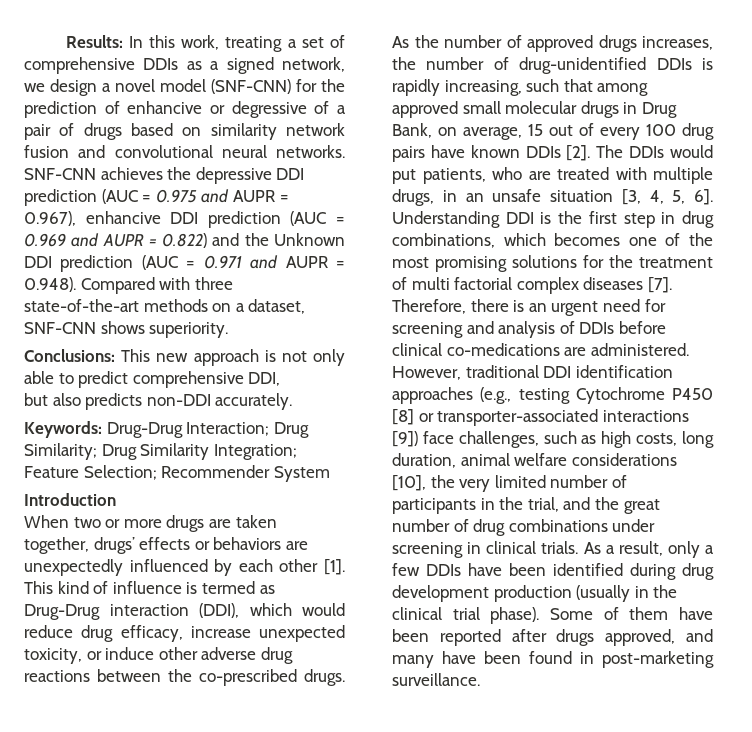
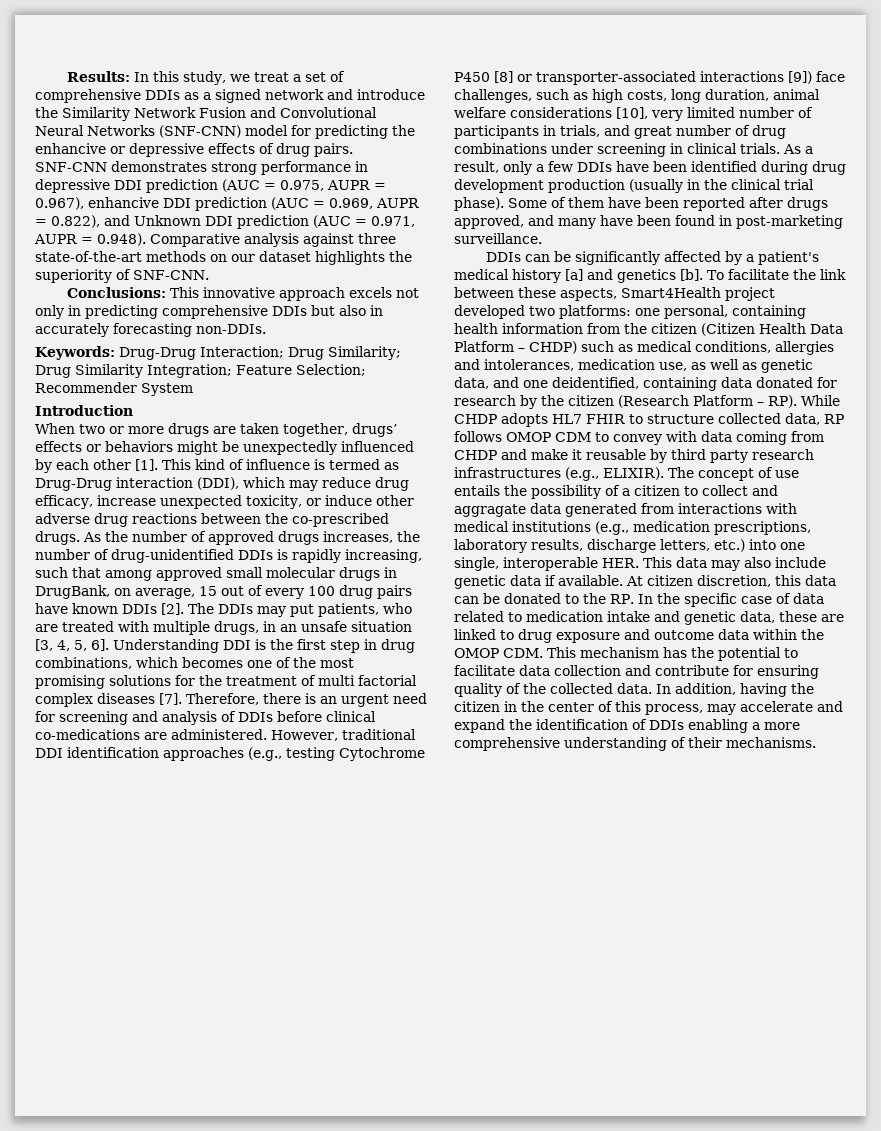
[181,35,283,52] work, treating -> [183,71,290,85] study, we treat
[282,57,345,72] [24,79,345,96] [24,101,346,118] [24,123,345,140] [24,145,345,158] [24,167,192,180] network, we design a novel model (SNF-CNN) for the prediction of enhancive or degressive of a pair of drugs based on similarity network fusion and convolutional neural networks. SNF-CNN achieves the -> [265,89,425,100] [35,107,377,121] [35,125,415,139] [35,143,353,157] [35,161,368,175] network and introduce the Similarity Network Fusion and Convolutional Neural Networks (SNF-CNN) model for predicting the enhancive or depressive effects of drug pairs. SNF-CNN demonstrates strong performance in
[155,189,230,203] 0.975 and -> [280,180,324,191] 0.975,
[24,233,269,248] 0.969 and AUPR = 0.822) and the -> [329,198,419,209] [35,215,130,228] 0.969, AUPR = 0.822), and
[203,255,279,269] 0.971 and -> [371,216,415,227] 0.971,
[80,277,191,294] Compared with -> [150,233,354,247] Comparative analysis against
[235,299,306,314] [24,321,229,338] [24,349,345,366] [24,371,281,388] [24,393,293,410] a dataset, SNF-CNN shows superiority. // Conclusions: This new approach is not only able to predict comprehensive DDI, // but also predicts non-DDI accurately. -> [231,251,412,265] [35,269,209,283] [67,287,420,301] [35,305,383,319] [35,323,266,337] our dataset highlights the superiority of SNF-CNN. // Conclusions: This innovative approach excels not only in predicting comprehensive DDIs but also in accurately forecasting non-DDIs.
[285,541,308,550] are -> [177,441,239,455] might be
[302,603,345,616] would -> [289,480,318,491] may
[641,102,677,118] [392,123,432,138] Drug Bank, -> [35,585,110,599] DrugBank,
[670,145,713,158] would -> [257,606,286,617] may
[430,475,455,488] the -> (648, 113) none
[499,497,619,512] the trial, and the -> [560,125,630,137] trials, and
(480, 679) none -> [486,251,820,265] [454,269,846,283] [454,287,775,301] [454,305,806,319] [454,323,843,336] [454,341,834,355] [454,359,813,373] [454,377,837,391] [454,395,840,409] [454,413,844,427] [454,431,824,445] [454,449,814,463] [454,467,799,481] [454,485,778,499] [454,503,797,517] [454,521,811,535] [454,539,805,553] [454,557,826,571] [454,575,836,589] [454,593,824,607] [454,611,844,625] [454,629,824,643] [454,647,798,661] [454,665,819,679] [454,683,814,697] [454,701,843,715] [454,719,800,733] [454,737,816,751] // DDIs can be significantly affected by a patient's medical history [a] and genetics [b]. To facilitate the link between these aspects, Smart4Health project developed two platforms: one personal, containing health information from the citizen (Citizen Health Data Platform – CHDP) such as medical conditions, allergies and intolerances, medication use, as well as genetic data, and one deidentified, containing data donated for research by the citizen (Research Platform – RP). While CHDP adopts HL7 FHIR to structure collected data, RP follows OMOP CDM to convey with data coming from CHDP and make it reusable by third party research infrastructures (e.g., ELIXIR). The concept of use entails the possibility of a citizen to collect and aggragate data generated from interactions with medical institutions (e.g., medication prescriptions, laboratory results, discharge letters, etc.) into one single, interoperable HER. This data may also include genetic data if available. At citizen discretion, this data can be donated to the RP. In the specific case of data related to medication intake and genetic data, these are linked to drug exposure and outcome data within the OMOP CDM. This mechanism has the potential to facilitate data collection and contribute for ensuring quality of the collected data. In addition, having the citizen in the center of this process, may accelerate and expand the identification of DDIs enabling a more comprehensive understanding of their mechanisms.

